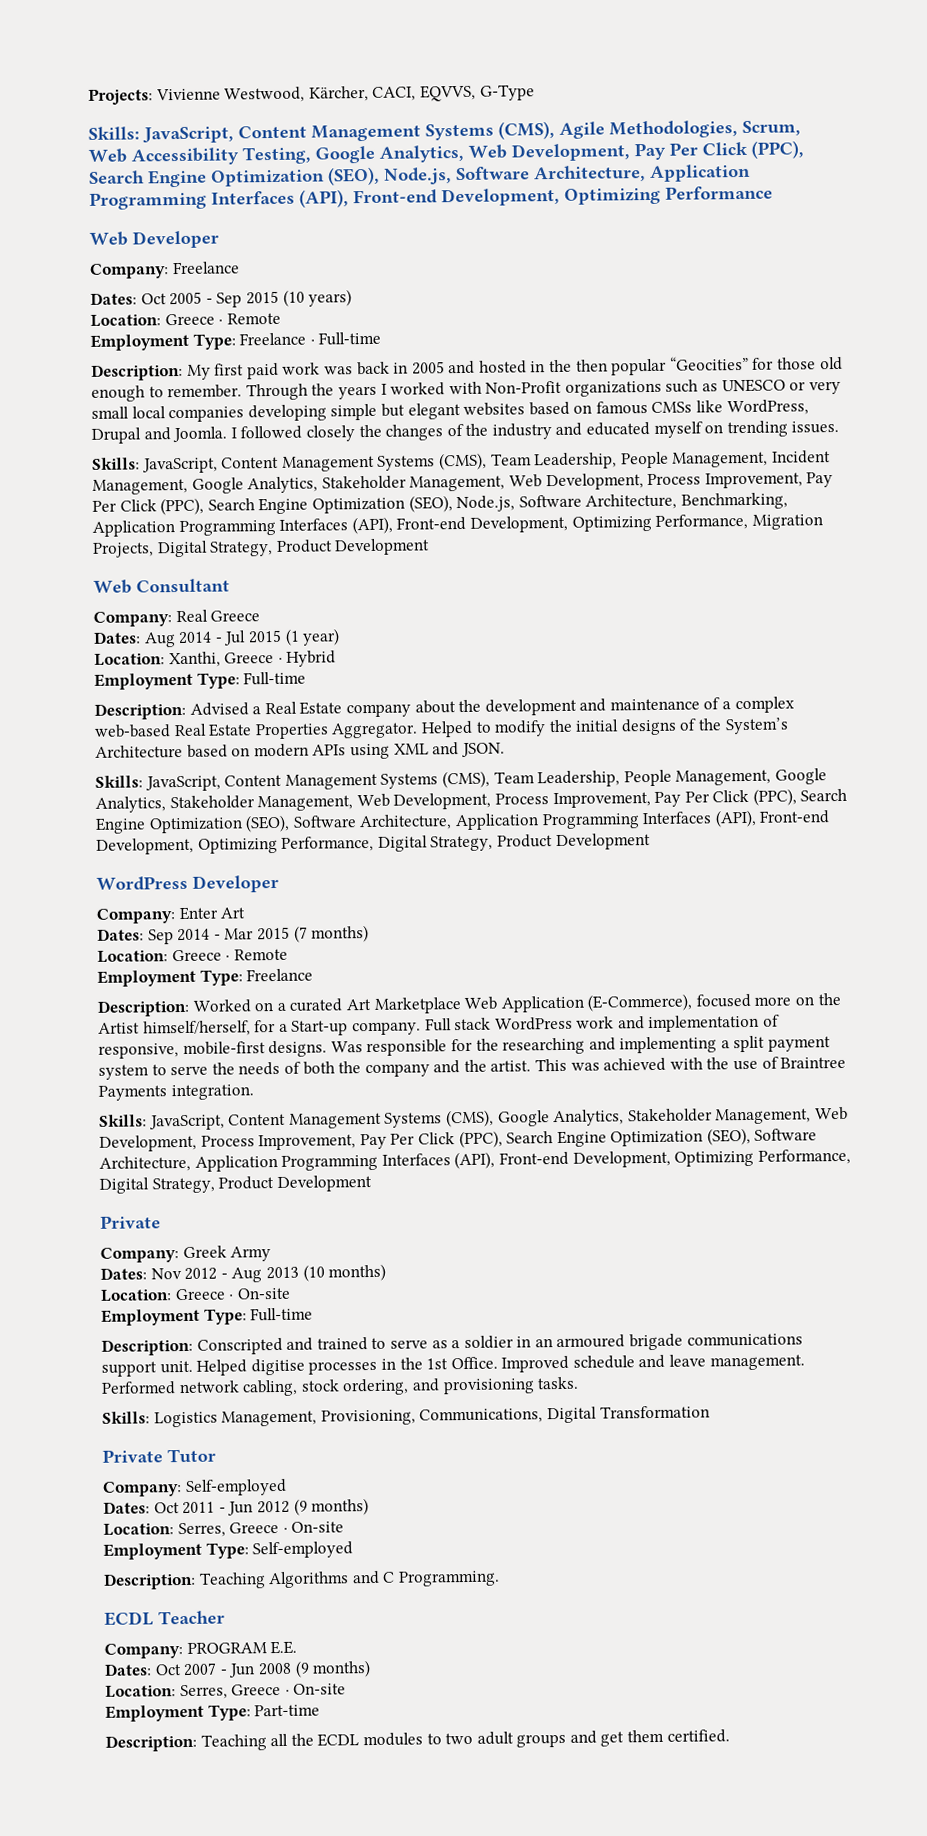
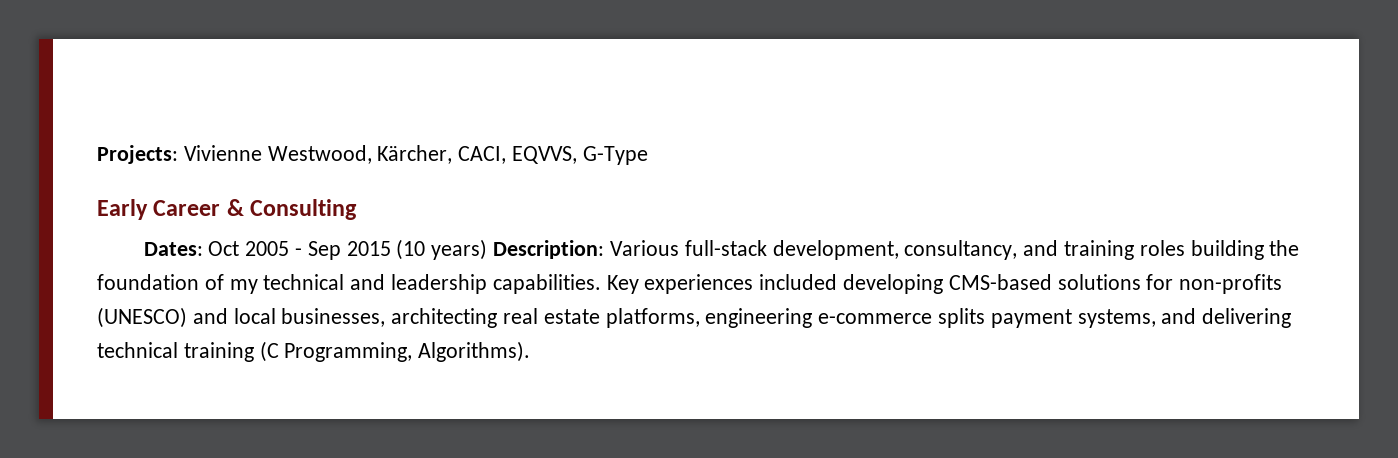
[88,120,801,144] [88,140,804,166] [89,163,751,188] [89,185,773,210] [89,230,219,249] [90,261,240,279] Skills: JavaScript, Content Management Systems (CMS), Agile Methodologies, Scrum, Web Accessibility Testing, Google Analytics, Web Development, Pay Per Click (PPC), Search Engine Optimization (SEO), Node.js, Software Architecture, Application Programming Interfaces (API), Front-end Development, Optimizing Performance // Web Developer // Company: Freelance -> [97,199,358,220] Early Career & Consulting
[90,312,281,327] [90,331,382,351] [91,355,843,381] [91,378,841,402] [91,399,809,423] [91,420,840,444] [92,450,831,474] [92,472,834,495] [92,492,788,516] [92,513,823,537] [92,538,431,558] [93,578,230,594] [93,609,261,627] [93,628,341,648] [94,650,337,668] [94,671,307,690] [94,696,795,720] [94,717,789,740] [95,742,505,760] [95,768,827,792] [95,788,848,813] [95,809,831,834] [96,833,651,855] [96,874,279,893] [96,906,246,924] [97,925,370,945] [97,948,288,963] [97,968,314,987] [97,992,841,1017] [98,1014,781,1037] [98,1035,832,1059] [98,1056,847,1080] [98,1084,254,1101] [99,1106,848,1131] [99,1127,818,1152] [99,1148,851,1172] [99,1174,372,1194] [100,1215,161,1229] [100,1245,272,1263] [100,1263,387,1283] [100,1287,291,1302] [101,1307,314,1326] [101,1333,803,1356] [101,1354,805,1377] [101,1376,580,1397] [102,1405,710,1428] [102,1448,216,1464] [102,1478,287,1497] [103,1498,370,1516] [103,1521,345,1538] [103,1541,354,1560] [103,1570,500,1590] [104,1610,225,1626] [104,1640,298,1659] [104,1660,372,1678] [105,1683,347,1700] [105,1704,321,1722] [105,1729,730,1752] // Location: Greece · Remote // Employment Type: Freelance · Full-time // Description: My first paid work was back in 2005 and hosted in the then popular “Geocities” for those old enough to remember. Through the years I worked with Non-Profit organizations such as UNESCO or very small local companies developing simple but elegant websites based on famous CMSs like WordPress, Drupal and Joomla. I followed closely the changes of the industry and educated myself on trending issues. // Skills: JavaScript, Content Management Systems (CMS), Team Leadership, People Management, Incident Management, Google Analytics, Stakeholder Management, Web Development, Process Improvement, Pay Per Click (PPC), Search Engine Optimization (SEO), Node.js, Software Architecture, Benchmarking, Application Programming Interfaces (API), Front-end Development, Optimizing Performance, Migration Projects, Digital Strategy, Product Development // Web Consultant // Company: Real Greece // Dates: Aug 2014 - Jul 2015 (1 year) // Location: Xanthi, Greece · Hybrid // Employment Type: Full-time // Description: Advised a Real Estate company about the development and maintenance of a complex web-based Real Estate Properties Aggregator. Helped to modify the initial designs of the System’s Architecture based on modern APIs using XML and JSON. // Skills: JavaScript, Content Management Systems (CMS), Team Leadership, People Management, Google Analytics, Stakeholder Management, Web Development, Process Improvement, Pay Per Click (PPC), Search Engine Optimization (SEO), Software Architecture, Application Programming Interfaces (API), Front-end Development, Optimizing Performance, Digital Strategy, Product Development // WordPress Developer // Company: Enter Art // Dates: Sep 2014 - Mar 2015 (7 months) // Location: Greece · Remote // Employment Type: Freelance // Description: Worked on a curated Art Marketplace Web Application (E-Commerce), focused more on the Artist himself/herself, for a Start-up company. Full stack WordPress work and implementation of responsive, mobile-first designs. Was responsible for the researching and implementing a split payment system to serve the needs of both the company and the artist. This was achieved with the use of Braintree Payments integration. // Skills: JavaScript, Content Management Systems (CMS), Google Analytics, Stakeholder Management, Web Development, Process Improvement, Pay Per Click (PPC), Search Engine Optimization (SEO), Software Architecture, Application Programming Interfaces (API), Front-end Development, Optimizing Performance, Digital Strategy, Product Development // Private // Company: Greek Army // Dates: Nov 2012 - Aug 2013 (10 months) // Location: Greece · On-site // Employment Type: Full-time // Description: Conscripted and trained to serve as a soldier in an armoured brigade communications support unit. Helped digitise processes in the 1st Office. Improved schedule and leave management. Performed network cabling, stock ordering, and provisioning tasks. // Skills: Logistics Management, Provisioning, Communications, Digital Transformation // Private Tutor // Company: Self-employed // Dates: Oct 2011 - Jun 2012 (9 months) // Location: Serres, Greece · On-site // Employment Type: Self-employed // Description: Teaching Algorithms and C Programming. // ECDL Teacher // Company: PROGRAM Ε.Ε. // Dates: Oct 2007 - Jun 2008 (9 months) // Location: Serres, Greece · On-site // Employment Type: Part-time // Description: Teaching all the ECDL modules to two adult groups and get them certified. -> [493,240,1300,260] [97,274,1283,294] [97,307,1292,328] [97,341,531,362] Description: Various full-stack development, consultancy, and training roles building the foundation of my technical and leadership capabilities. Key experiences included developing CMS-based solutions for non-profits (UNESCO) and local businesses, architecting real estate platforms, engineering e-commerce splits payment systems, and delivering technical training (C Programming, Algorithms).

